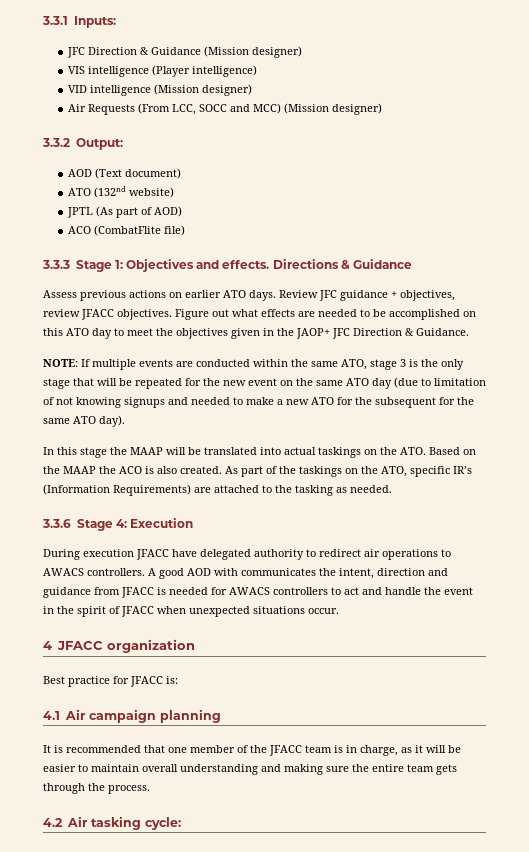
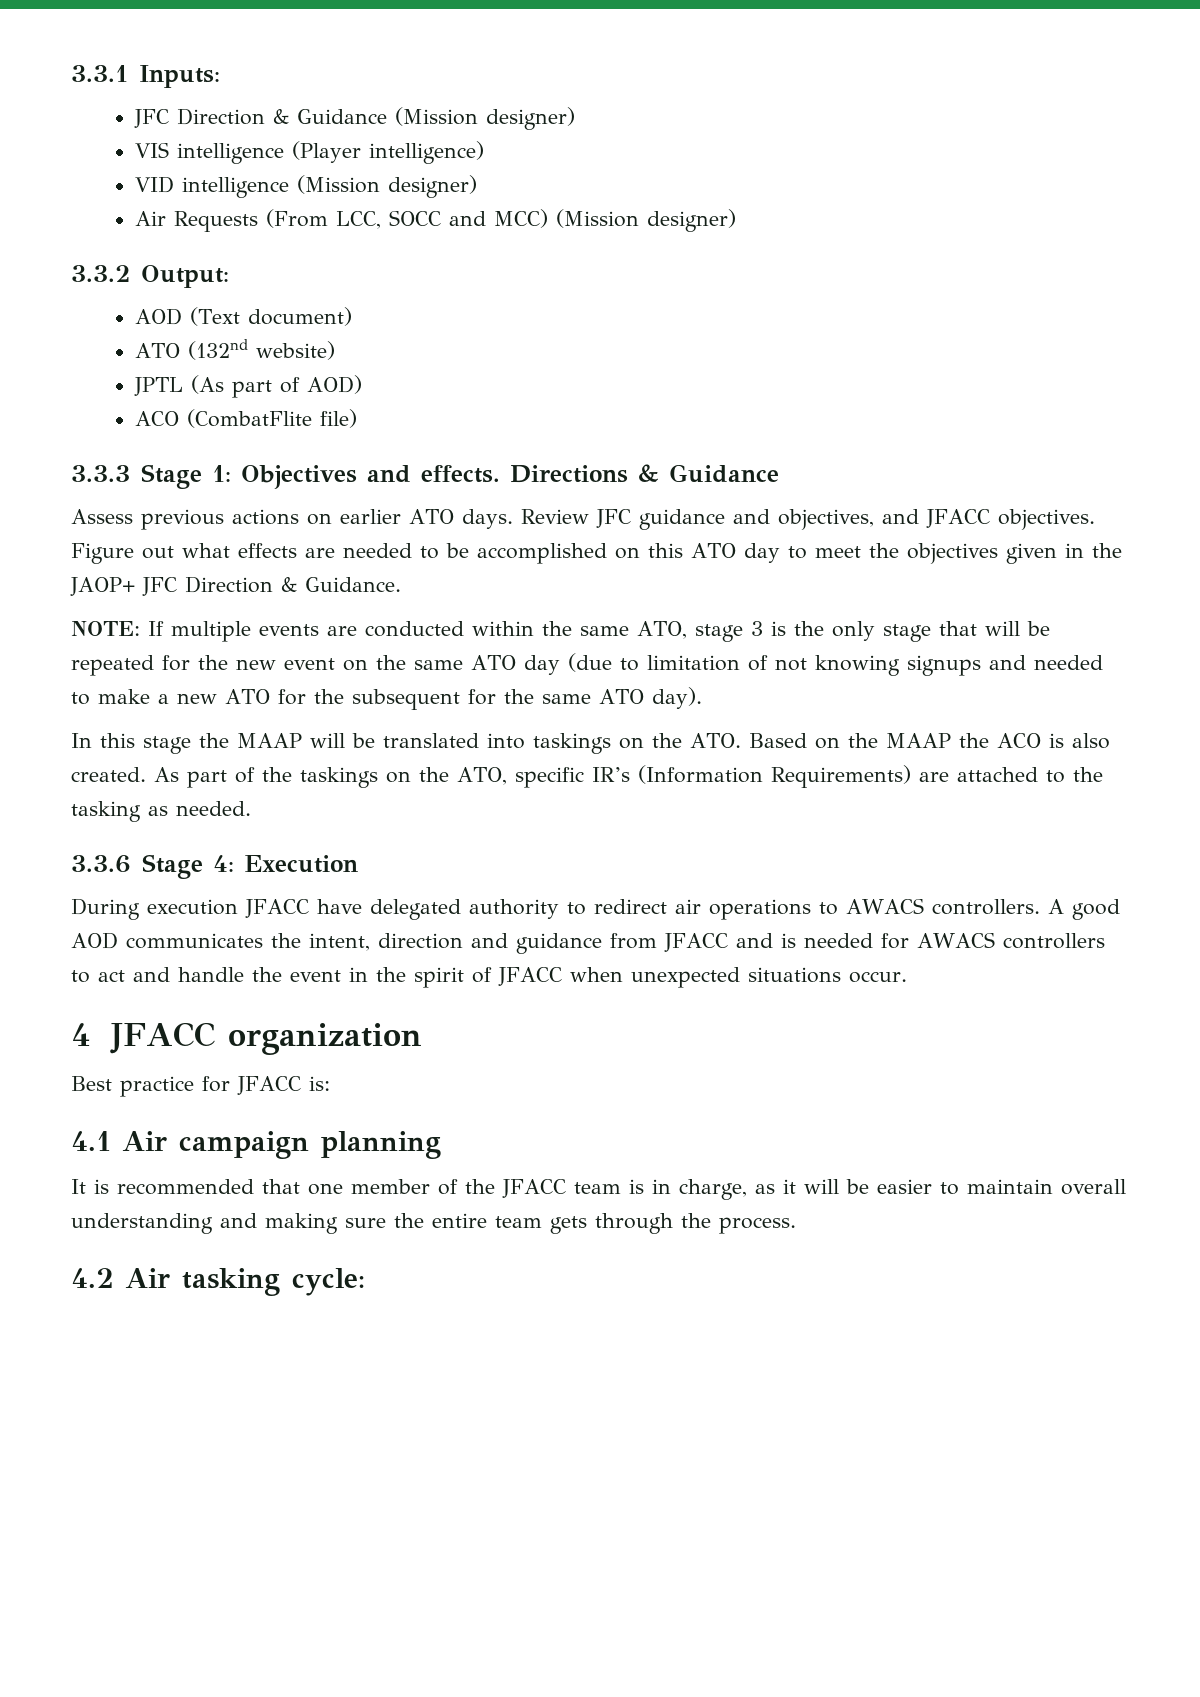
[391,290,455,301] [43,309,80,317] + objectives, review -> [732,509,919,530] and objectives, and
[284,447,316,455] actual -> (525, 741) none
[214,568,238,576] with -> (118, 940) none
(154, 592) none -> [735,933,773,948] and

